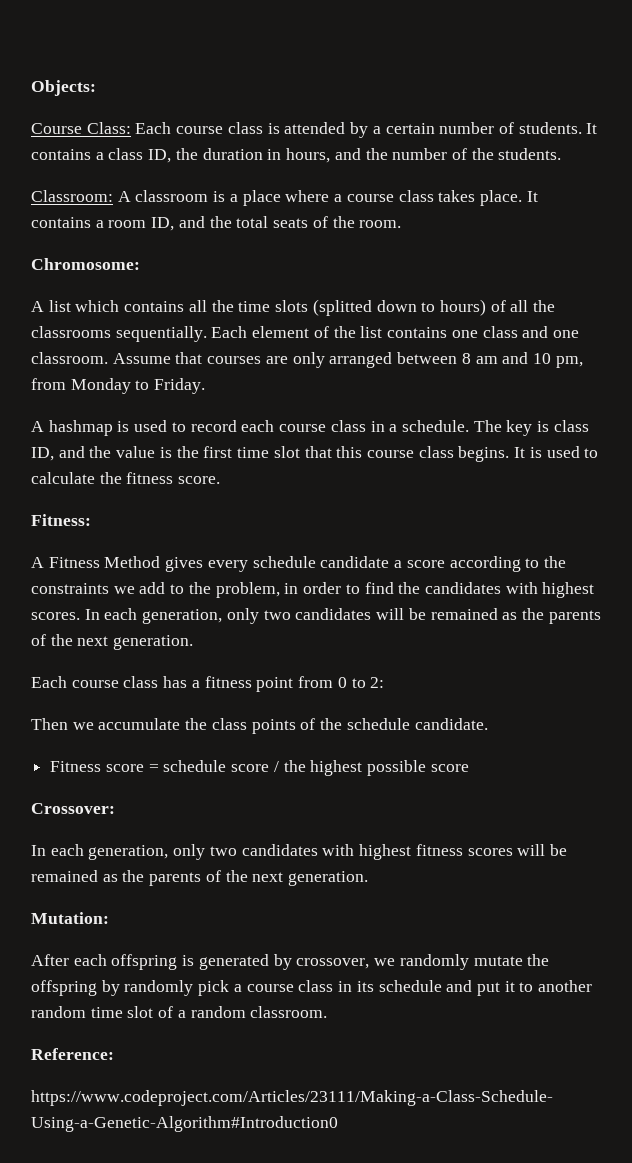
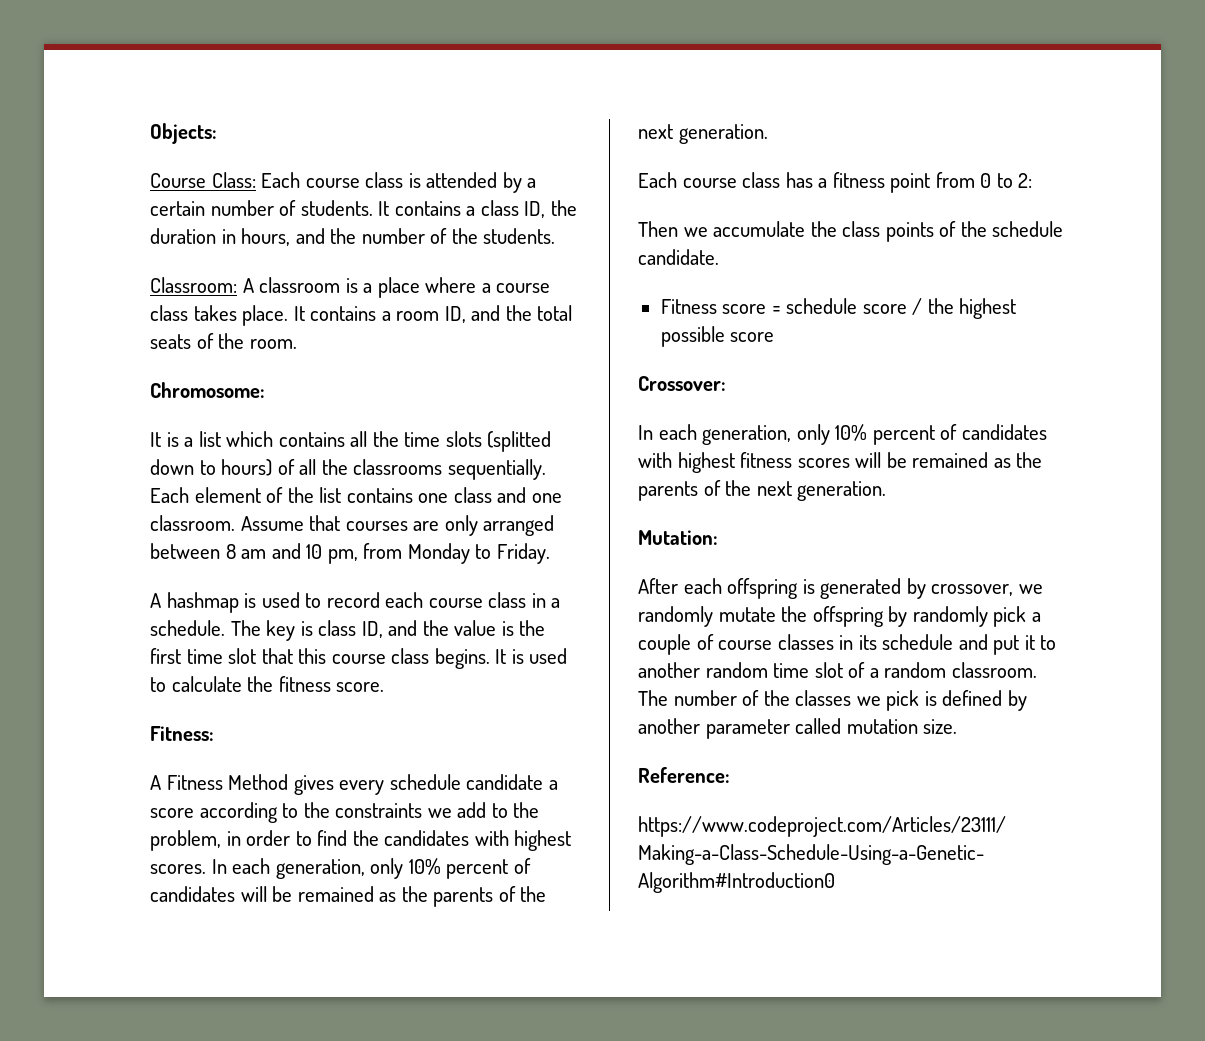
[31,301,44,312] A -> [150,432,194,447] It is a
[263,610,291,620] two -> [408,858,531,879] 10% percent of
[209,846,237,856] two -> [835,424,958,445] 10% percent of
[246,980,334,992] course class -> [638,634,834,655] couple of course classes
(328, 1012) none -> [638,690,1027,711] [638,718,958,739] The number of the classes we pick is defined by another parameter called mutation size.

